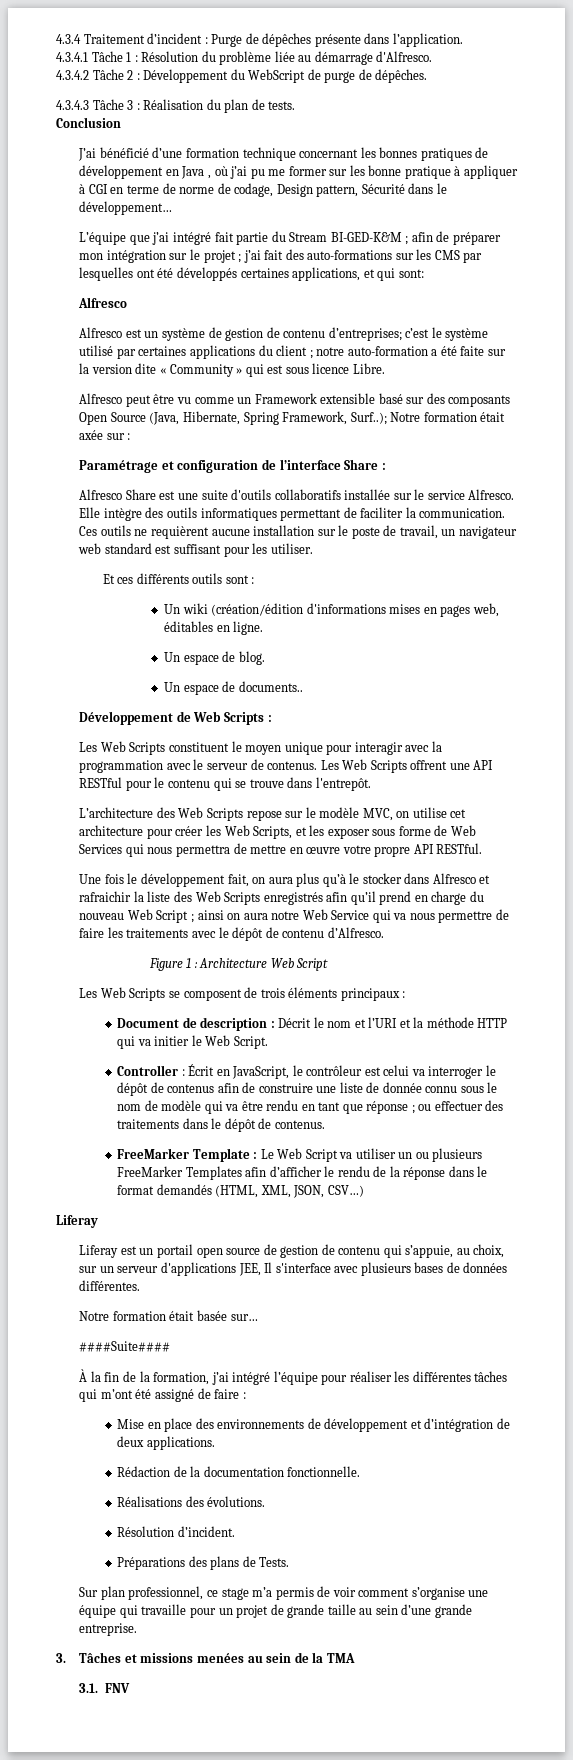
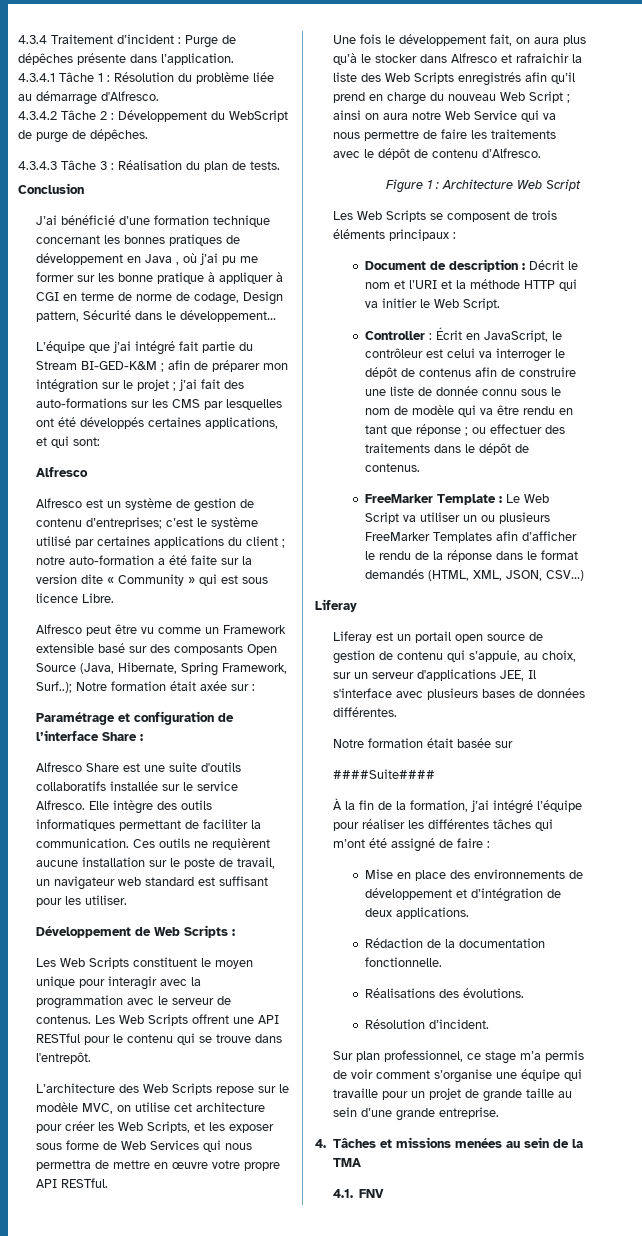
[102,573,255,584] [164,603,499,617] [164,621,264,635] [164,651,265,665] [164,681,303,695] // Et ces différents outils sont : // Un wiki (création/édition d'informations mises en pages web, éditables en ligne. // Un espace de blog. // Un espace de documents.. -> (127, 900) none
[230,1314,258,1321] sur… -> [494,741,513,748] sur
[117,1556,290,1570] // Préparations des plans de Tests. -> (489, 1024) none
[56,1653,66,1663] 3. -> [315,1139,326,1148] 4.
[79,1683,99,1693] 3.1. -> [332,1189,353,1198] 4.1.

